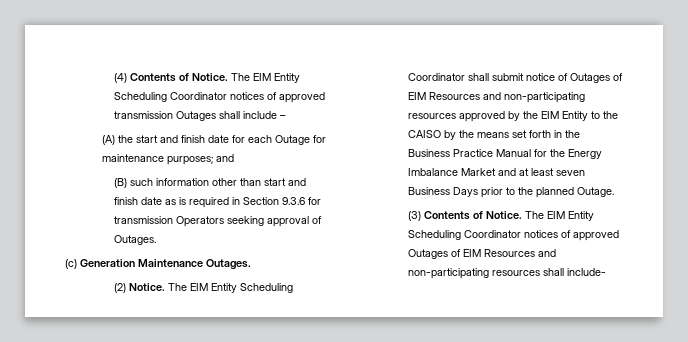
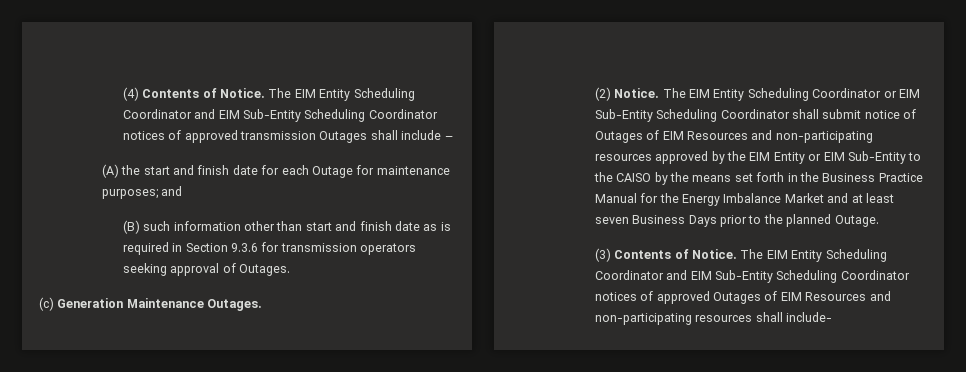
(228, 96) none -> [194,109,438,122] and EIM Sub-Entity Scheduling Coordinator
[176,216,225,227] Operators -> [360,243,417,255] operators
(466, 77) none -> [883,89,920,98] [594,109,790,122] or EIM Sub-Entity Scheduling Coordinator
(589, 116) none -> [808,151,906,164] or EIM Sub-Entity
(522, 234) none -> [666,270,910,283] and EIM Sub-Entity Scheduling Coordinator

